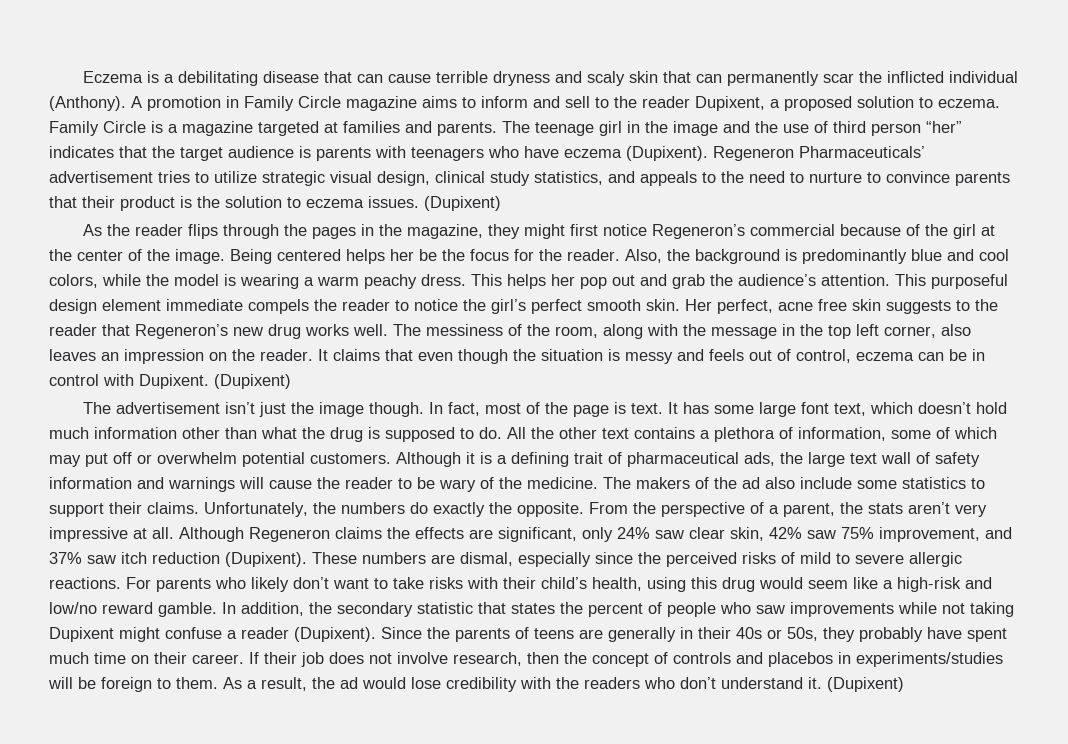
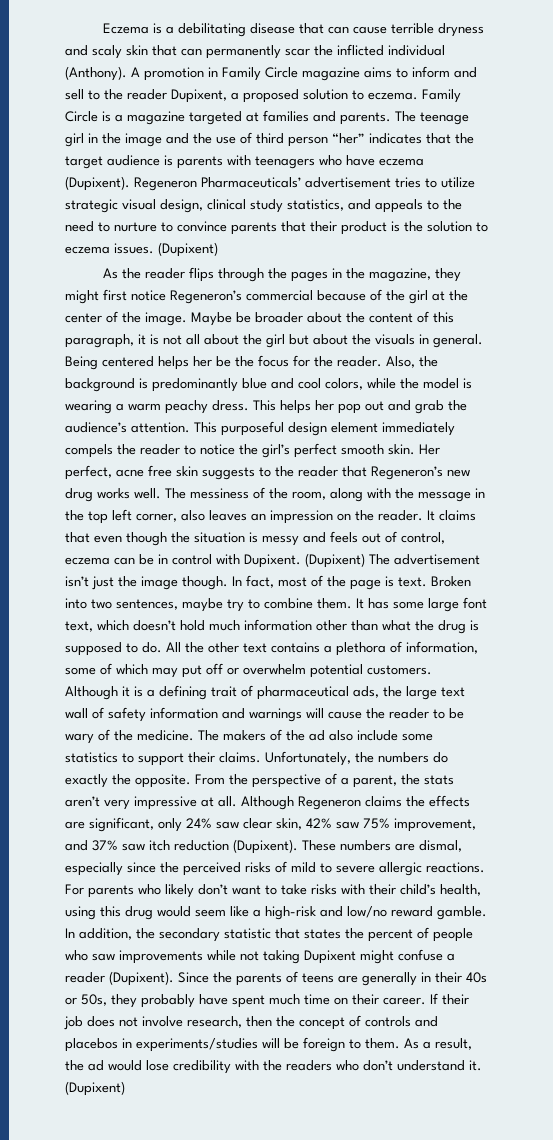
(225, 256) none -> [191,311,454,326] [65,334,483,348] Maybe be broader about the content of this paragraph, it is not all about the girl but about the visuals in general.
[166,299,243,311] immediate -> [382,422,455,436] immediately
(291, 381) // -> (365, 560) none
(664, 408) none -> [431,576,471,587] [65,598,352,612] Broken into two sentences, maybe try to combine them.

